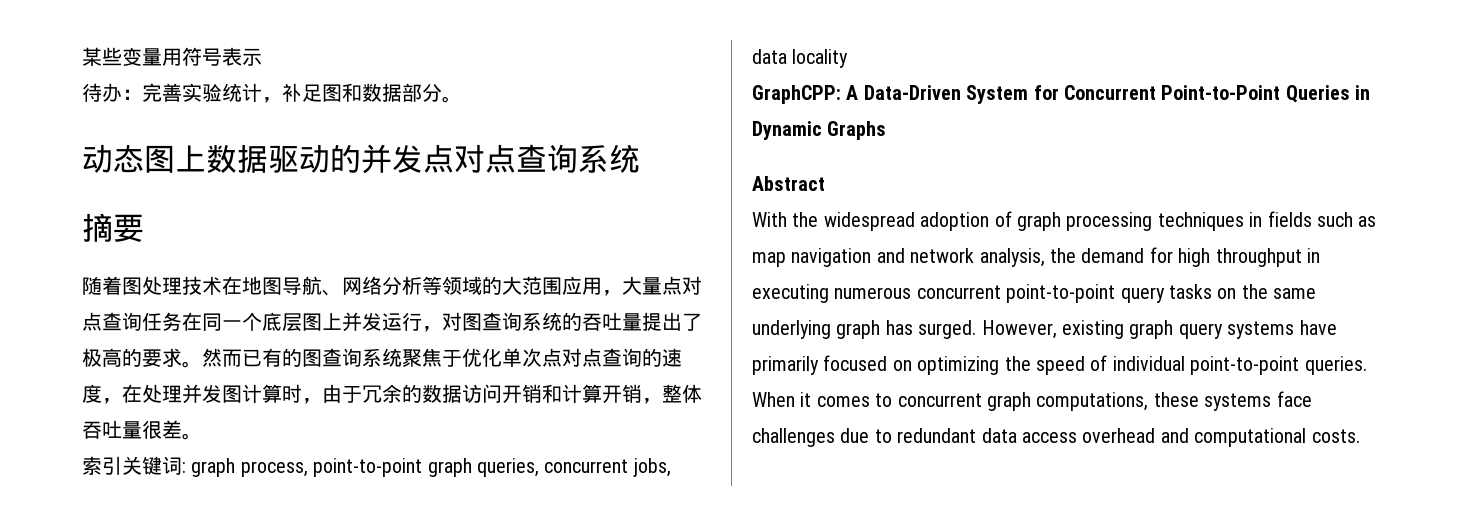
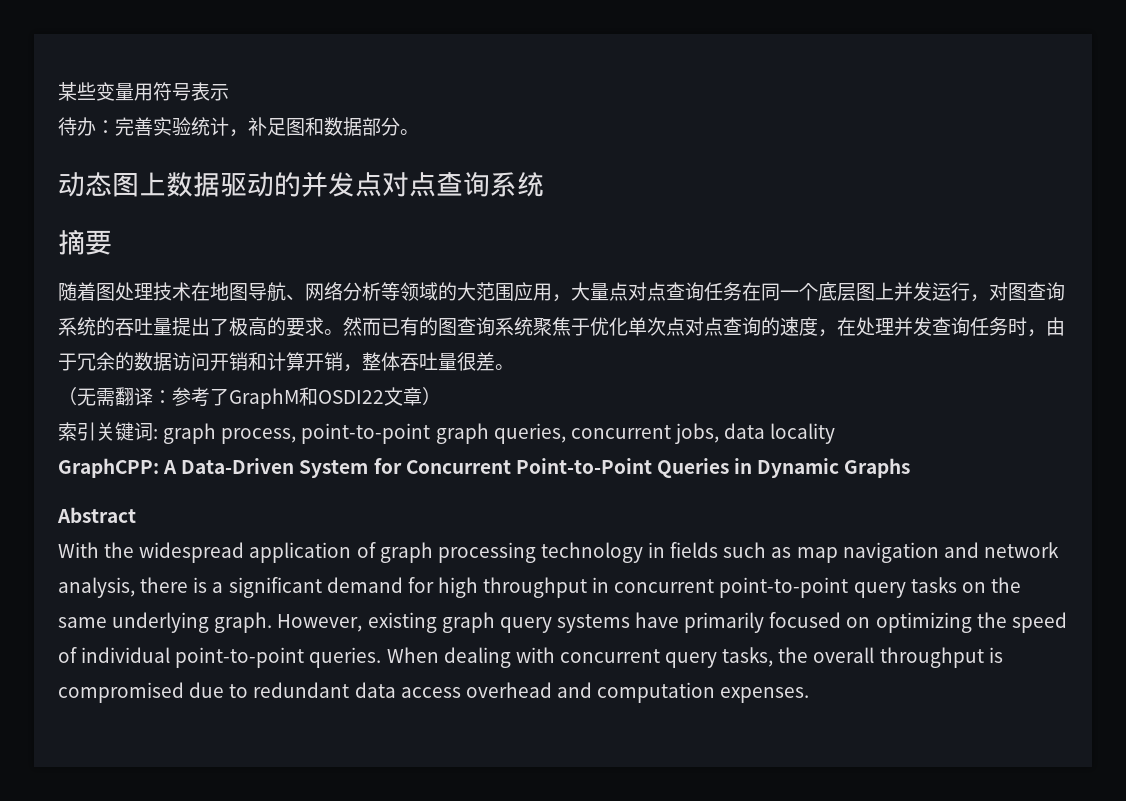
[222,384,282,403] 图计算 -> [932,317,1008,336] 查询任务
(202, 436) none -> [58,387,441,409] // （无需翻译：参考了GraphM和OSDI22文章）
[920,212,990,231] adoption -> [249,542,352,563] application
[1157,212,1244,231] techniques -> [540,542,643,563] technology
[1050,248,1076,263] the -> [140,577,322,598] there is a significant
[752,284,912,303] executing numerous -> (610, 585) none
[836,320,977,339] graph has surged. -> [214,612,273,633] graph.
[800,391,1312,411] [752,428,835,447] it comes to concurrent graph computations, these systems face challenges -> [443,647,1003,668] [58,682,184,703] dealing with concurrent query tasks, the overall throughput is compromised
[1194,428,1360,447] computational costs. -> [597,682,810,703] computation expenses.

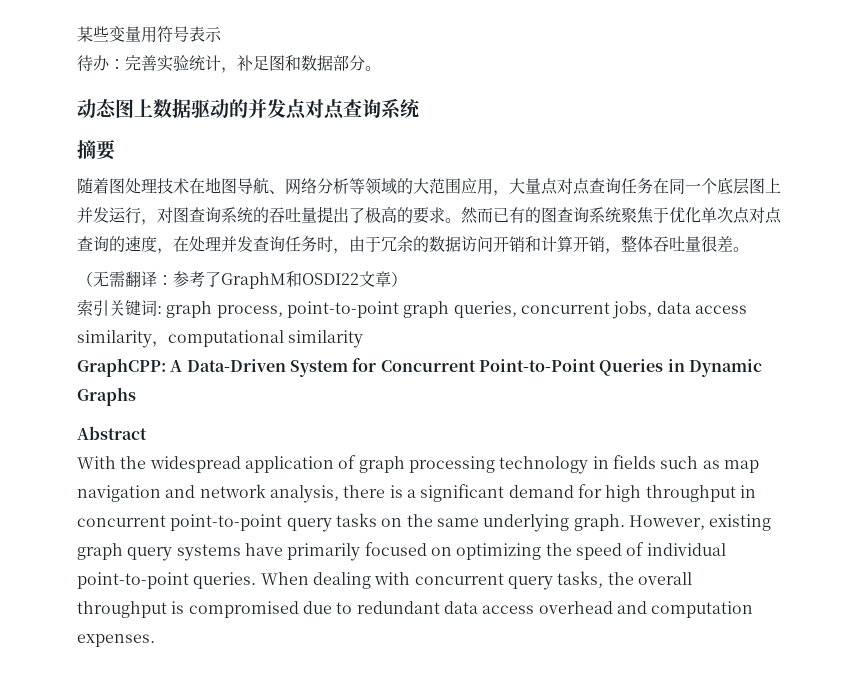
[770,423,836,444] locality -> [694,305,747,314] [77,330,364,348] access similarity，computational similarity

